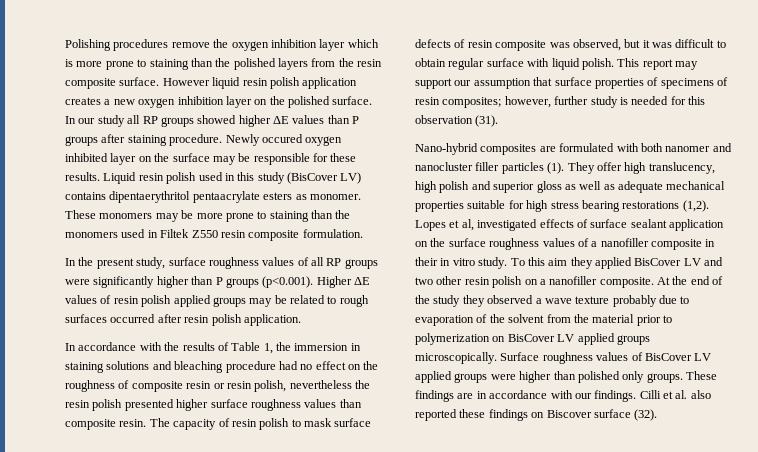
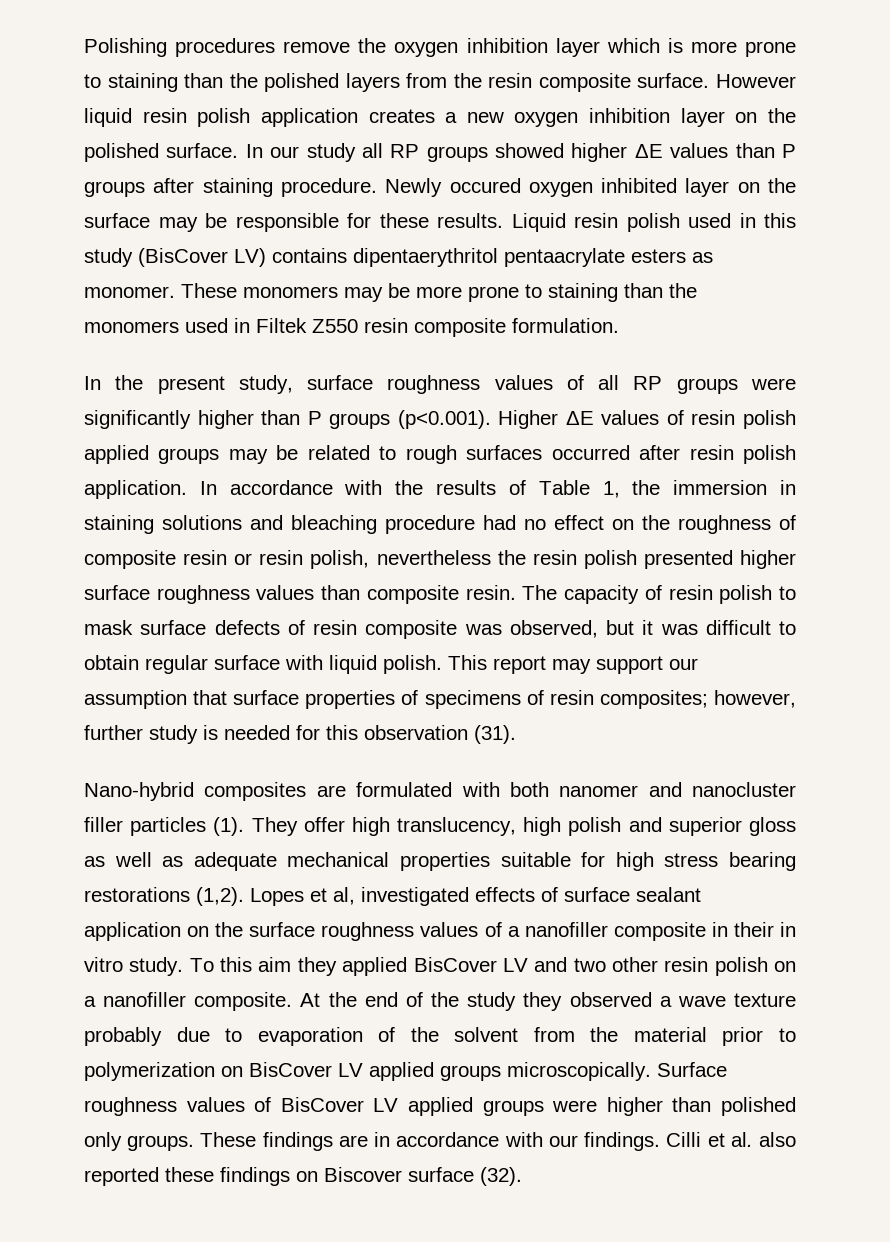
(301, 320) // -> (187, 489) none

